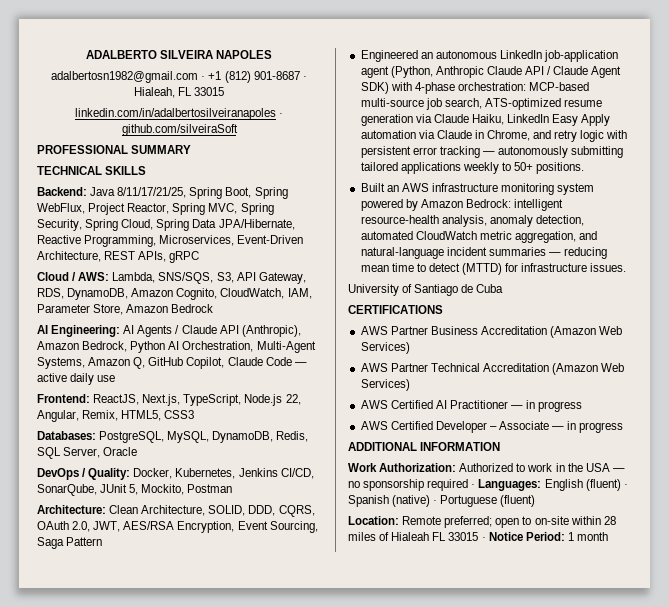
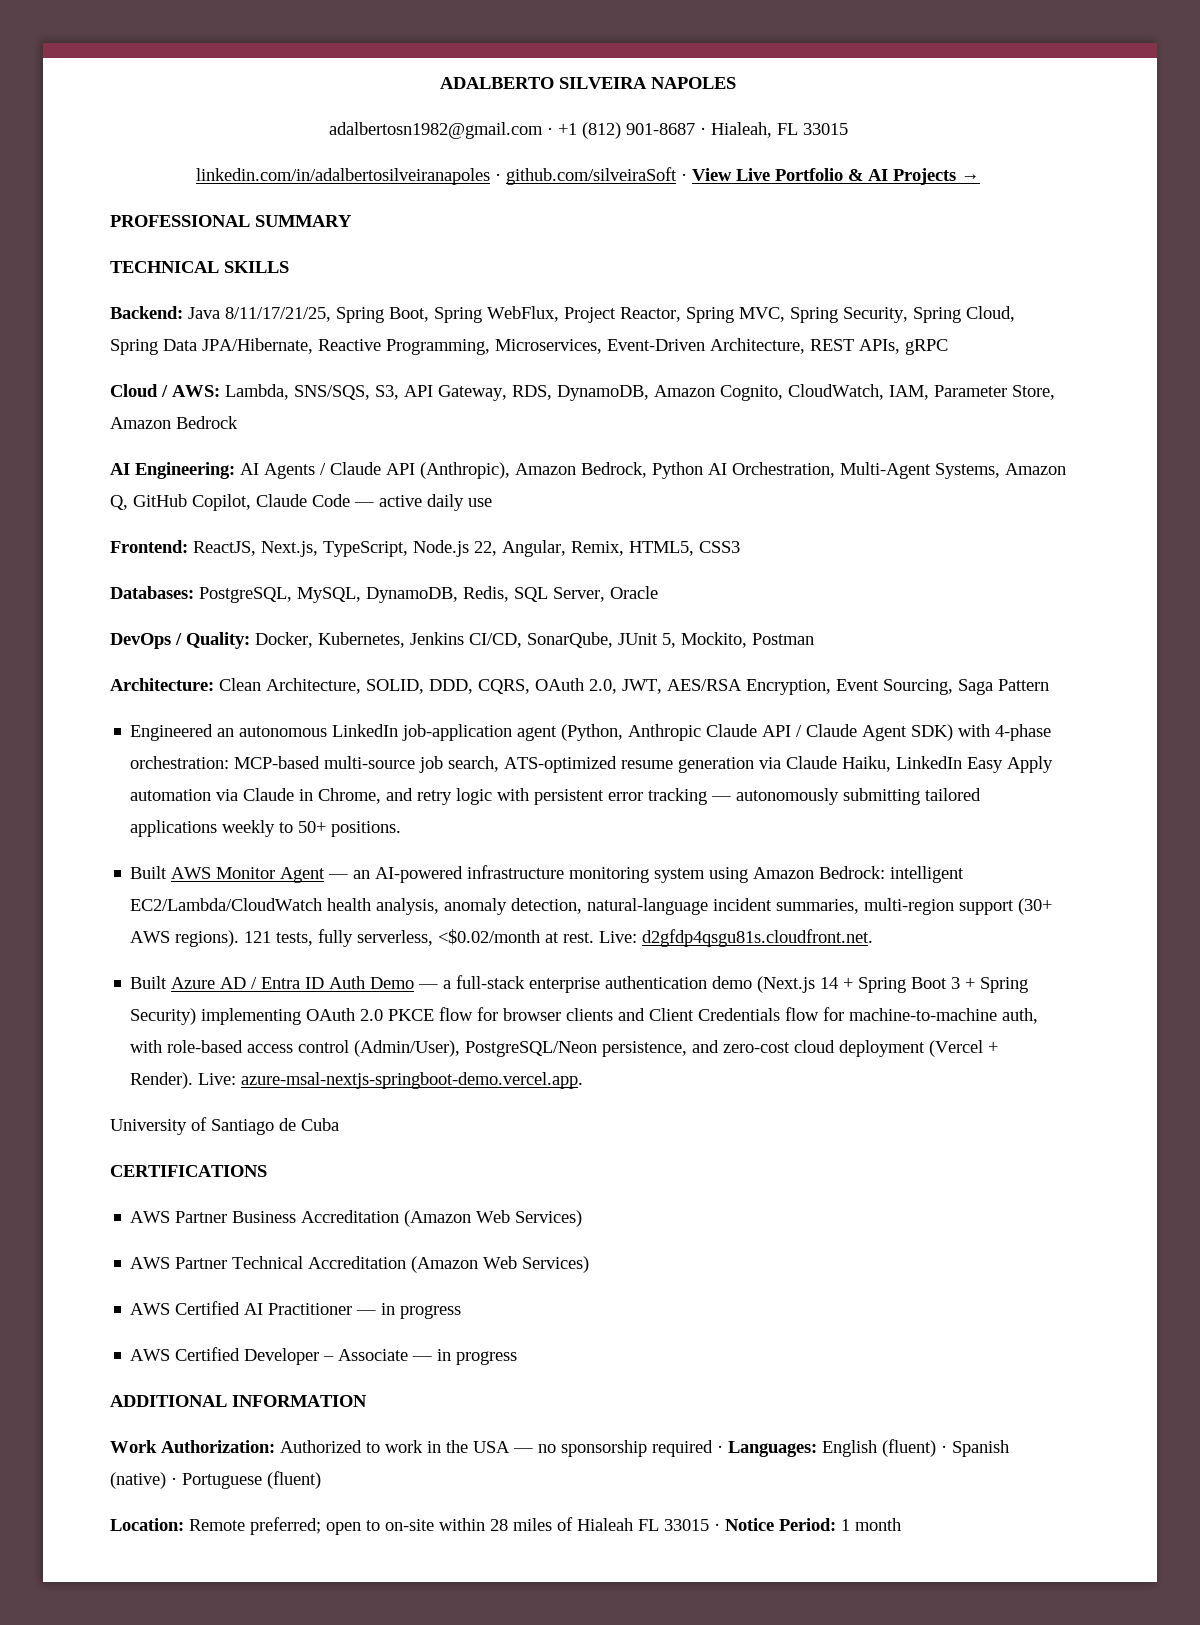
(238, 130) none -> [681,168,980,185] · View Live Portfolio & AI Projects →
[386,183,429,192] an AWS -> [171,866,464,883] AWS Monitor Agent — an AI-powered
[360,199,418,211] powered by -> [709,867,749,883] using
[360,215,439,224] resource-health -> [130,898,372,911] EC2/Lambda/CloudWatch health
[360,231,598,243] [360,247,608,259] [360,263,627,275] automated CloudWatch metric aggregation, and natural-language incident summaries — reducing mean time to detect (MTTD) for infrastructure issues. -> [587,898,1053,915] [130,929,874,947] [130,975,1029,993] [130,1007,1039,1025] [130,1040,999,1057] [130,1072,584,1089] natural-language incident summaries, multi-region support (30+ AWS regions). 121 tests, fully serverless, <$0.02/month at rest. Live: d2gfdp4qsgu81s.cloudfront.net. // Built Azure AD / Entra ID Auth Demo — a full-stack enterprise authentication demo (Next.js 14 + Spring Boot 3 + Spring Security) implementing OAuth 2.0 PKCE flow for browser clients and Client Credentials flow for machine-to-machine auth, with role-based access control (Admin/User), PostgreSQL/Neon persistence, and zero-cost cloud deployment (Vercel + Render). Live: azure-msal-nextjs-springboot-demo.vercel.app.

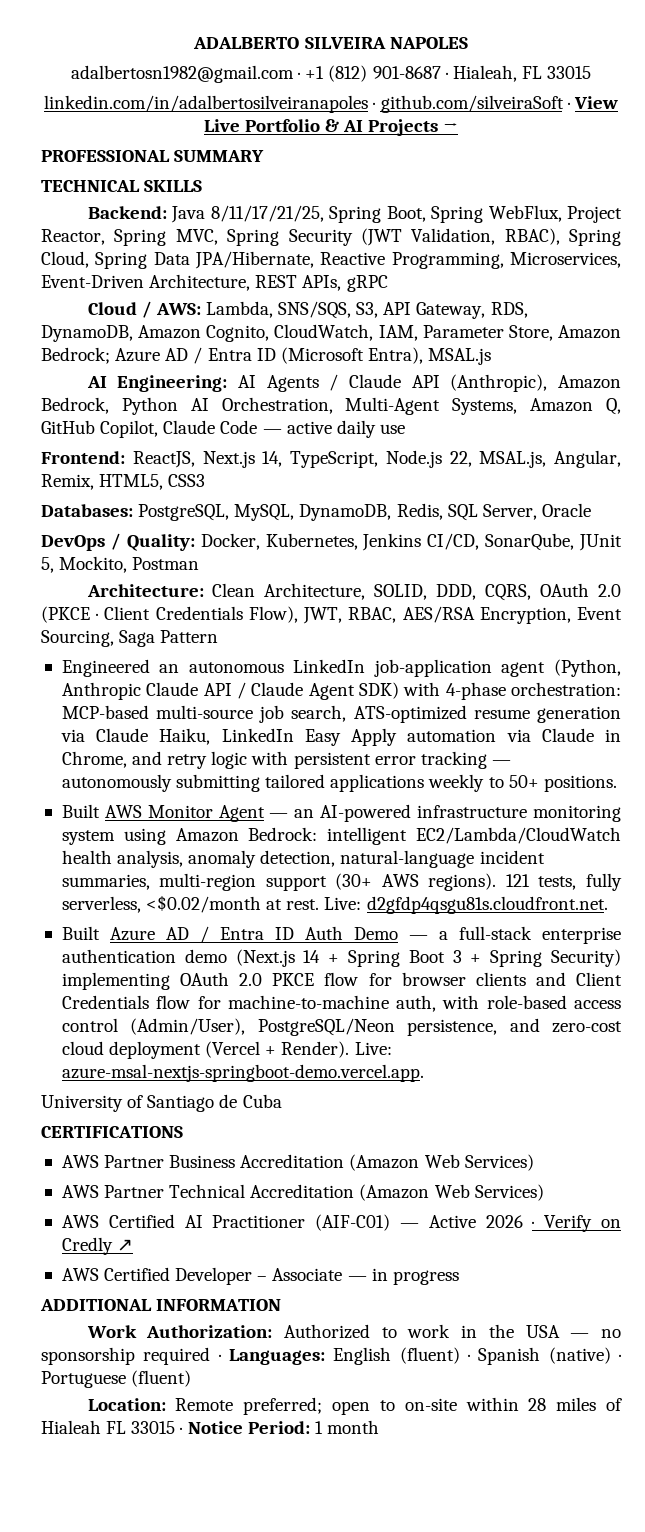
[843,307,908,323] Security, -> [288,228,560,246] Security (JWT Validation, RBAC),
[176,416,238,429] Bedrock -> [41,347,492,365] Bedrock; Azure AD / Entra ID (Microsoft Entra), MSAL.js
[261,541,318,557] Next.js, -> [202,451,283,468] Next.js 14,
(497, 548) none -> [479,451,547,468] MSAL.js,
[589,679,662,694] 2.0, JWT, -> [598,584,621,597] [41,606,397,624] 2.0 (PKCE · Client Credentials Flow), JWT, RBAC,
[356,1303,462,1319] — in progress -> [315,1214,622,1232] [61,1237,134,1255] (AIF-C01) — Active 2026 · Verify on Credly ↗

